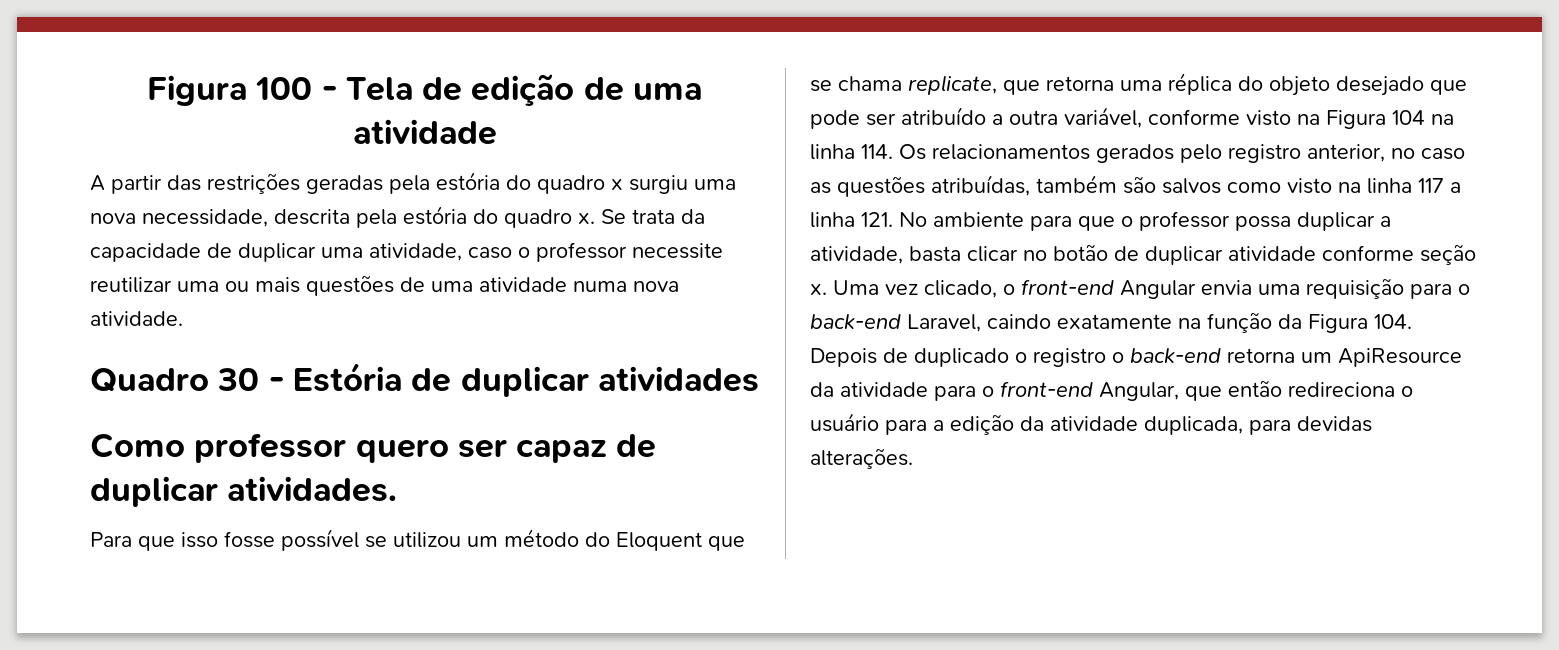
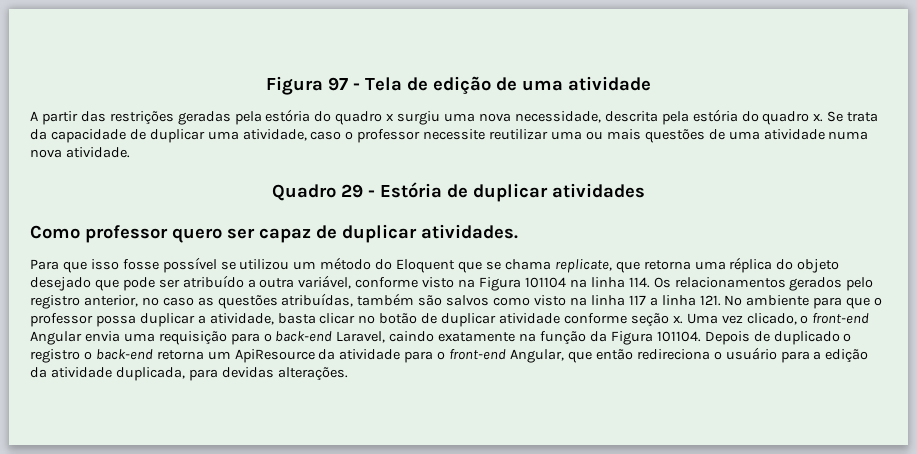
[146,75,313,106] Figura 100 -> [266,76,348,95] Figura 97
[217,368,260,391] 30 -> [341,184,363,198] 29
[1392,110,1425,125] 104 -> [524,277,566,288] 101104
[1374,314,1412,329] 104. -> [656,331,701,342] 101104.

